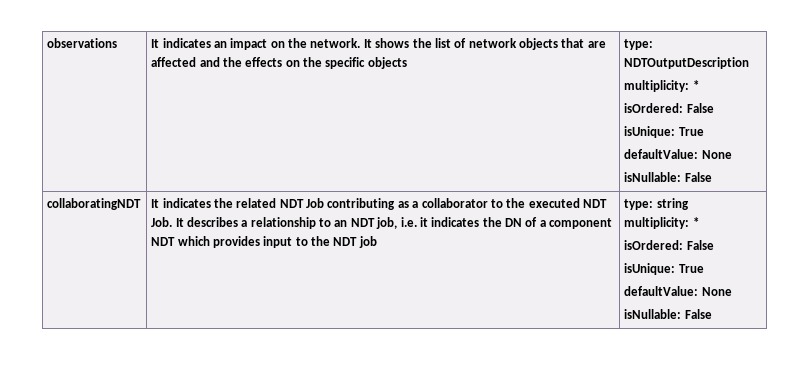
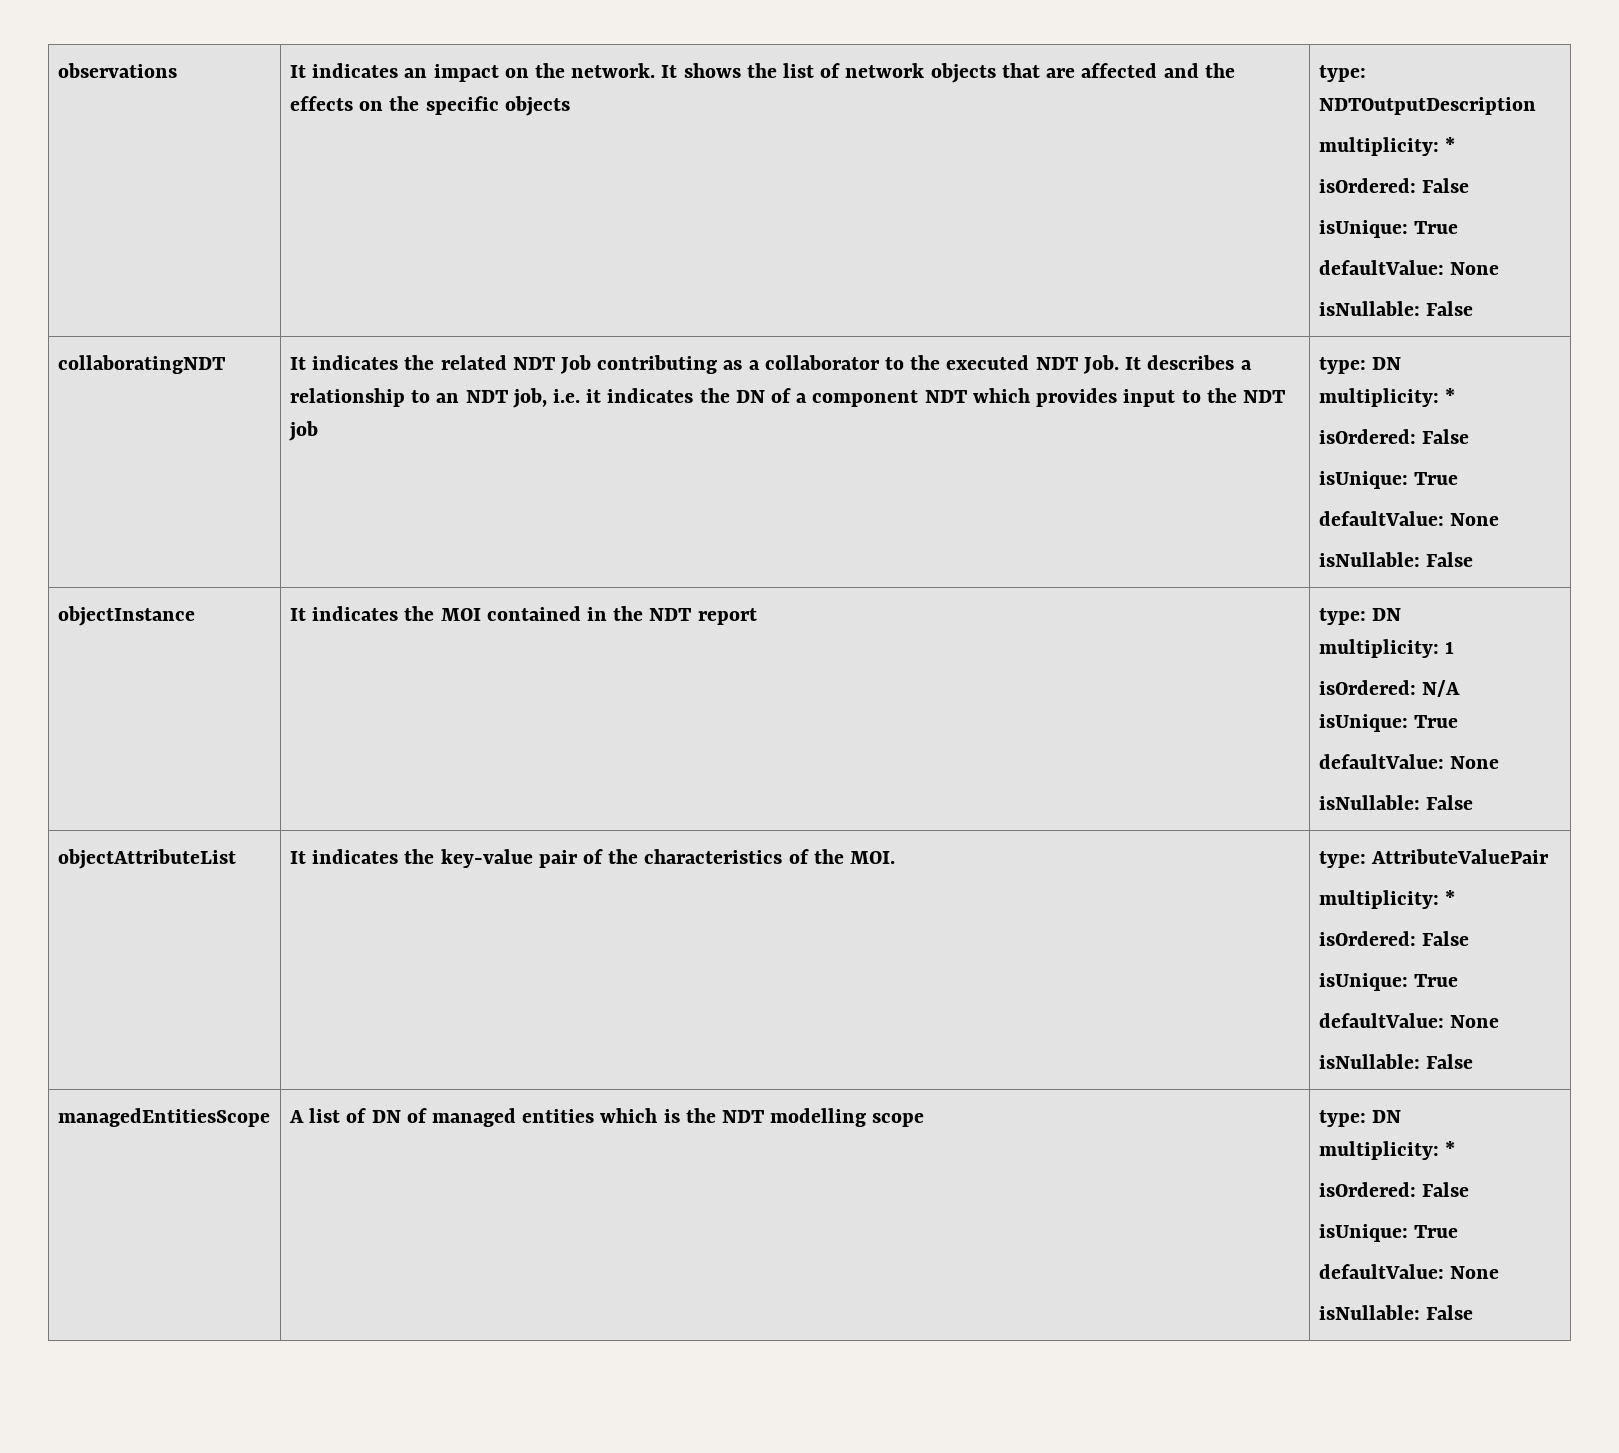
[656,198,689,210] string -> [1372,357,1402,370] DN
(712, 314) none -> [57,606,195,626] [289,606,757,625] [1318,608,1402,625] [1318,639,1455,658] [1318,680,1461,697] [1318,714,1459,732] [1318,754,1500,769] [1318,795,1474,810] [57,849,236,869] [289,849,896,868] [1318,849,1550,868] [1318,890,1456,909] [1318,931,1470,946] [1318,973,1459,991] [1318,1013,1500,1028] [1318,1054,1474,1069] [57,1108,270,1127] [288,1108,925,1127] [1318,1110,1402,1127] [1318,1141,1456,1160] [1318,1182,1470,1197] [1318,1224,1459,1242] [1318,1264,1500,1279] [1318,1305,1474,1320] // objectInstance | It indicates the MOI contained in the NDT report | type: DN // multiplicity: 1 // isOrdered: N/A // isUnique: True // defaultValue: None // isNullable: False // objectAttributeList | It indicates the key-value pair of the characteristics of the MOI. | type: AttributeValuePair // multiplicity: * // isOrdered: False // isUnique: True // defaultValue: None // isNullable: False // managedEntitiesScope | A list of DN of managed entities which is the NDT modelling scope | type: DN // multiplicity: * // isOrdered: False // isUnique: True // defaultValue: None // isNullable: False

